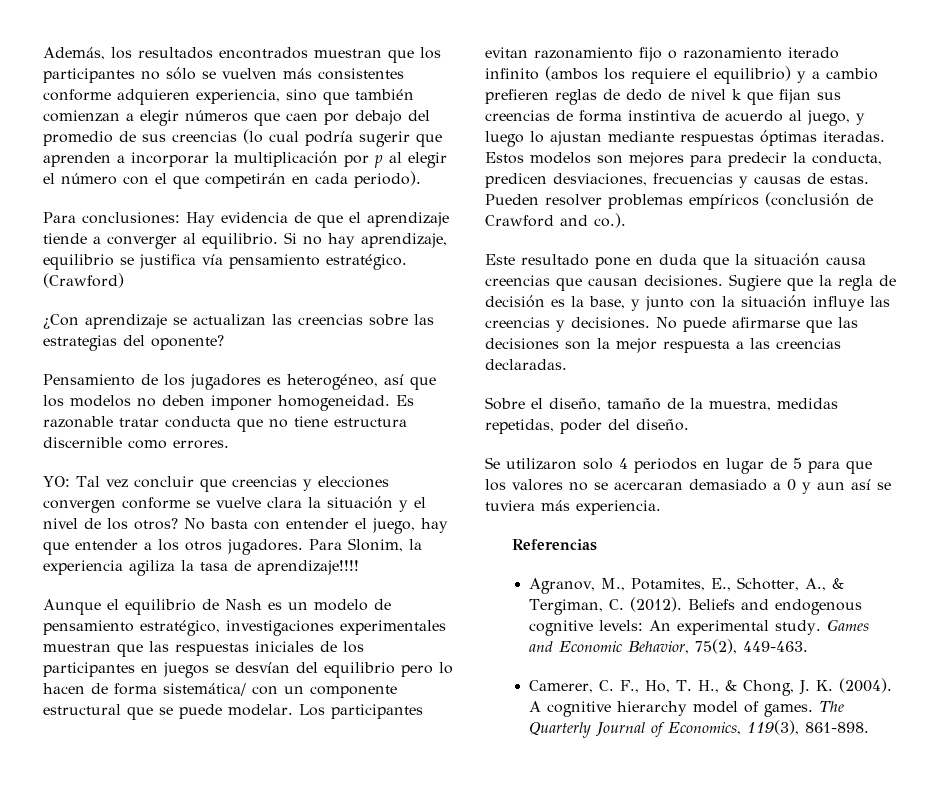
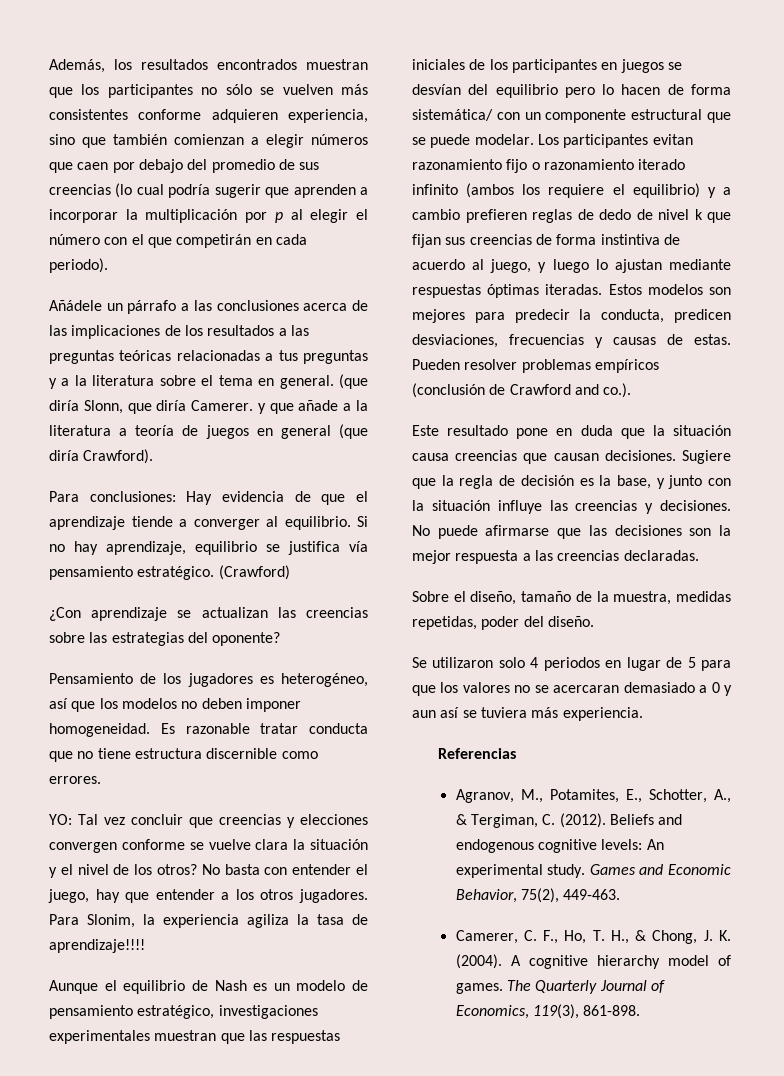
(421, 179) none -> [49,300,369,314] [49,325,309,339] [49,350,368,364] [49,374,369,389] [49,400,368,414] [49,424,368,439] [49,449,154,464] // Añádele un párrafo a las conclusiones acerca de las implicaciones de los resultados a las preguntas teóricas relacionadas a tus preguntas y a la literatura sobre el tema en general. (que diría Slonn, que diría Camerer. y que añade a la literatura a teoría de juegos en general (que diría Crawford).

